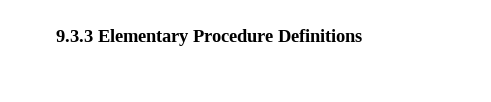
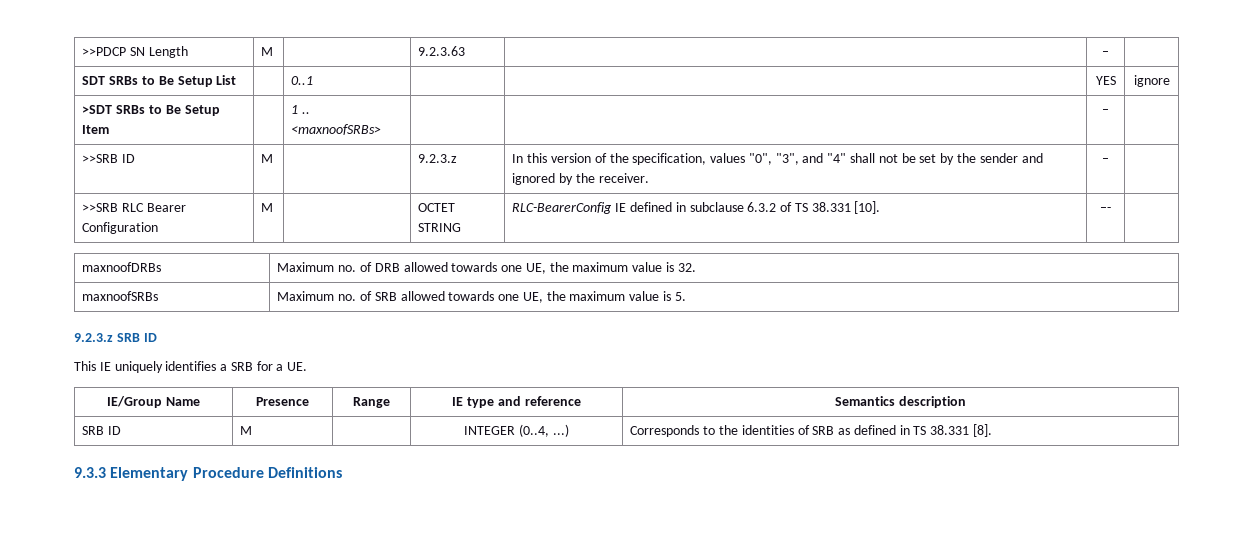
(56, 36) none -> [82,46,189,58] [261,47,274,56] [418,46,466,56] [1102,51,1109,56] [82,75,237,87] [291,76,314,85] [1095,76,1116,85] [1133,75,1170,87] [82,105,220,116] [82,125,110,134] [291,105,311,114] [291,124,382,135] [1102,109,1109,114] [82,154,136,163] [261,154,274,163] [418,154,458,163] [512,153,1043,165] [512,173,649,185] [1102,158,1109,163] [82,203,187,212] [82,222,159,234] [261,203,274,212] [418,203,456,212] [418,223,462,232] [512,201,881,214] [1100,207,1111,212] [82,262,162,272] [277,262,696,274] [82,291,159,301] [277,291,686,303] [74,333,157,342] [74,361,308,373] [107,396,200,408] [256,397,309,406] [353,397,390,408] [452,396,581,408] [835,396,966,408] [82,426,122,435] [240,426,253,435] [464,424,569,437] [630,424,993,437] >>PDCP SN Length | M | | 9.2.3.63 | | – | // SDT SRBs to Be Setup List | | 0..1 | | | YES | ignore // >SDT SRBs to Be Setup Item | | 1 .. <maxnoofSRBs> | | | – | // >>SRB ID | M | | 9.2.3.z | In this version of the specification, values "0", "3", and "4" shall not be set by the sender and ignored by the receiver. | – | // >>SRB RLC Bearer Configuration | M | | OCTET STRING | RLC-BearerConfig IE defined in subclause 6.3.2 of TS 38.331 [10]. | –- | // maxnoofDRBs | Maximum no. of DRB allowed towards one UE, the maximum value is 32. // maxnoofSRBs | Maximum no. of SRB allowed towards one UE, the maximum value is 5. // 9.2.3.z SRB ID // This IE uniquely identifies a SRB for a UE. // IE/Group Name | Presence | Range | IE type and reference | Semantics description // SRB ID | M | | INTEGER (0..4, ...) | Corresponds to the identities of SRB as defined in TS 38.331 [8]. //

